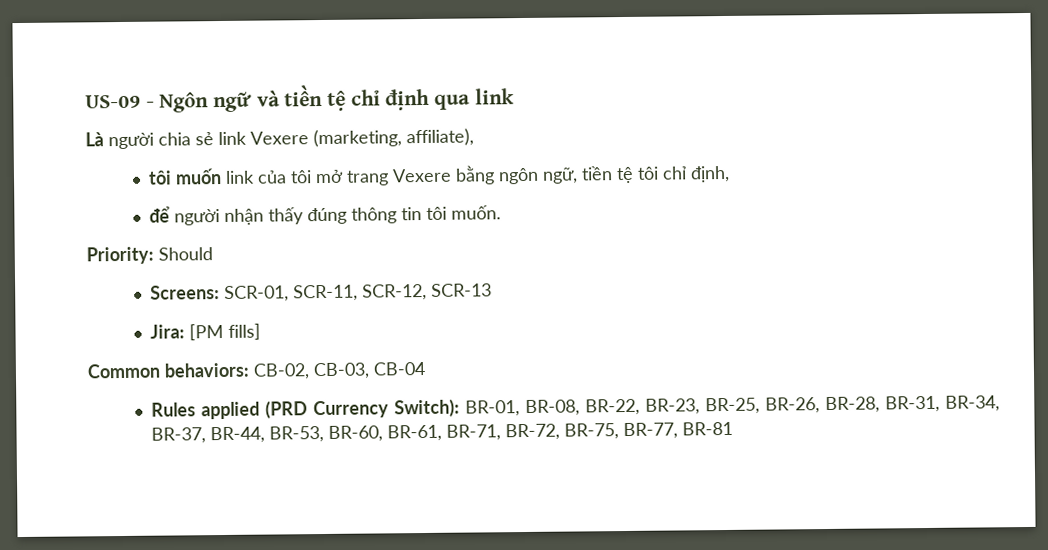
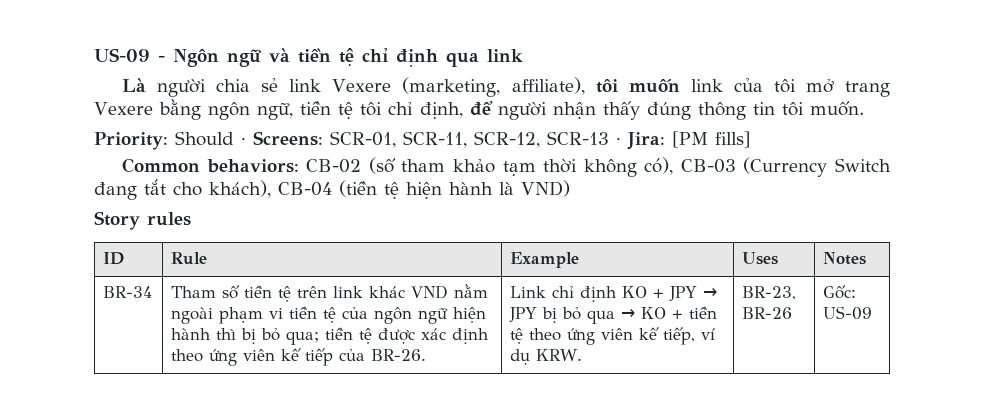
(474, 137) // -> (585, 86) none
(731, 174) // -> (463, 111) none
(213, 254) // -> [241,138,246,145] ·
(493, 290) // -> [616,138,621,145] ·
[253,361,425,380] [151,395,1000,420] [151,421,734,444] CB-02, CB-03, CB-04 // Rules applied (PRD Currency Switch): BR-01, BR-08, BR-22, BR-23, BR-25, BR-26, BR-28, BR-31, BR-34, BR-37, BR-44, BR-53, BR-60, BR-61, BR-71, BR-72, BR-75, BR-77, BR-81 -> [306,157,891,177] [94,179,570,200] [94,211,191,230] [103,252,126,265] [171,252,208,265] [510,252,580,268] [742,252,779,265] [823,252,867,265] [103,286,153,298] [171,284,489,302] [171,306,487,324] [171,327,489,345] [171,348,427,366] [510,286,718,302] [509,306,718,324] [510,327,716,345] [510,349,583,365] [742,286,797,300] [742,307,793,319] [823,285,857,299] [823,306,873,320] CB-02 (số tham khảo tạm thời không có), CB-03 (Currency Switch đang tắt cho khách), CB-04 (tiền tệ hiện hành là VND) // Story rules // ID | Rule | Example | Uses | Notes // BR-34 | Tham số tiền tệ trên link khác VND nằm ngoài phạm vi tiền tệ của ngôn ngữ hiện hành thì bị bỏ qua; tiền tệ được xác định theo ứng viên kế tiếp của BR-26. | Link chỉ định KO + JPY → JPY bị bỏ qua → KO + tiền tệ theo ứng viên kế tiếp, ví dụ KRW. | BR-23, BR-26 | Gốc: US-09

